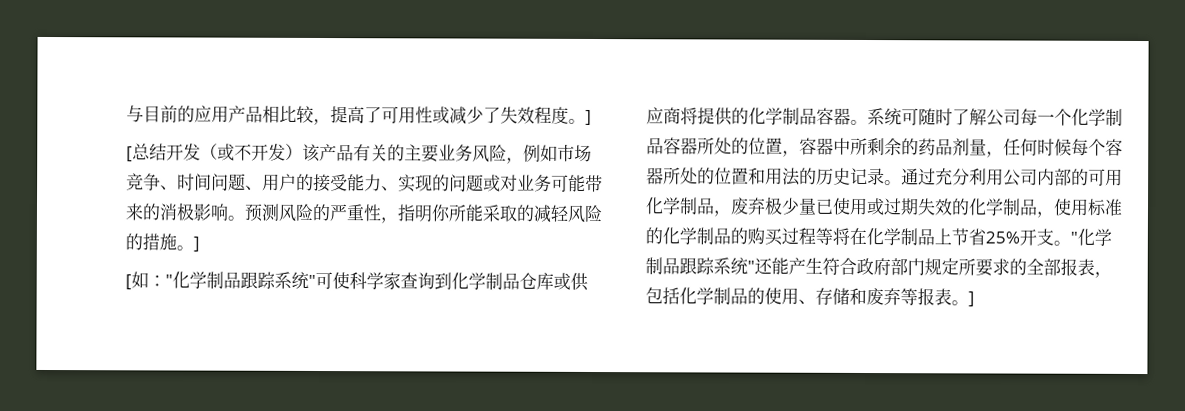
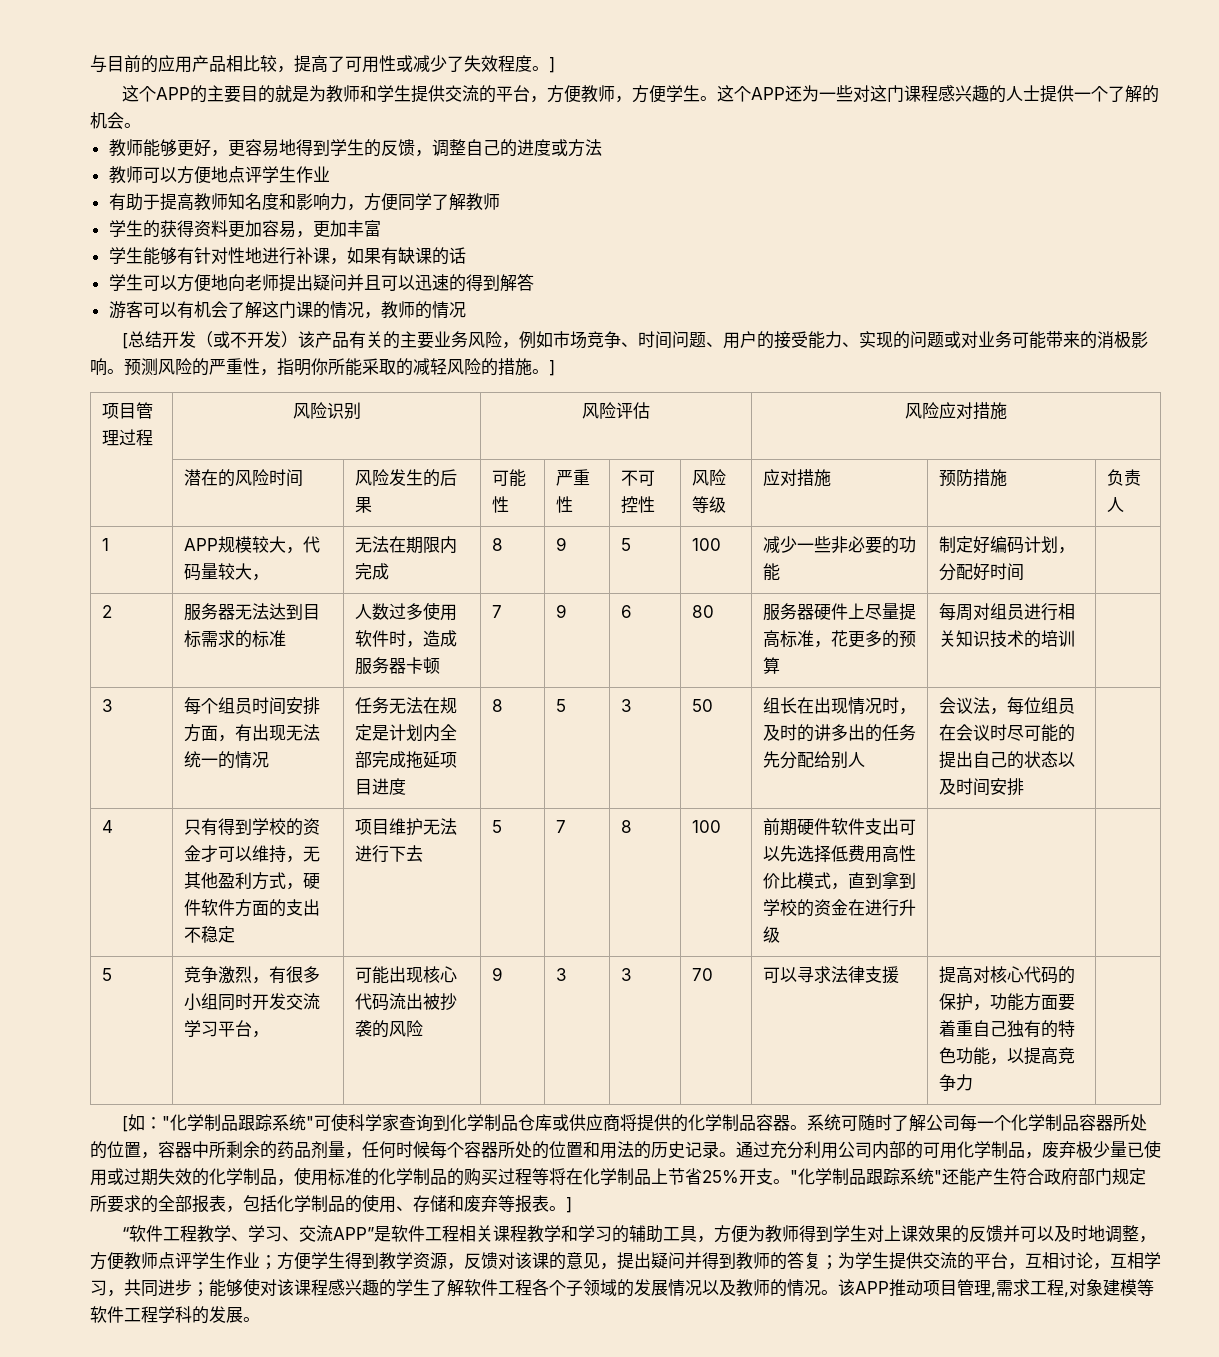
(592, 117) none -> [122,85,1160,103] [90,112,141,129] [108,139,602,157] [108,166,330,184] [108,193,500,211] [108,220,381,238] [108,247,466,265] [108,273,534,292] [108,301,466,319] // 这个APP的主要目的就是为教师和学生提供交流的平台，方便教师，方便学生。这个APP还为一些对这门课程感兴趣的人士提供一个了解的机会。 // 教师能够更好，更容易地得到学生的反馈，调整自己的进度或方法 // 教师可以方便地点评学生作业 // 有助于提高教师知名度和影响力，方便同学了解教师 // 学生的获得资料更加容易，更加丰富 // 学生能够有针对性地进行补课，如果有缺课的话 // 学生可以方便地向老师提出疑问并且可以迅速的得到解答 // 游客可以有机会了解这门课的情况，教师的情况
(200, 244) none -> [101,402,153,419] [101,429,153,446] [292,402,361,420] [582,402,650,419] [905,402,1007,420] [183,469,303,487] [354,469,457,487] [354,497,372,513] [491,469,526,487] [491,496,509,513] [555,469,590,486] [555,496,573,513] [620,470,655,486] [620,496,655,514] [691,469,726,486] [691,496,726,513] [762,469,831,487] [938,469,1007,487] [1106,469,1141,486] [1106,497,1124,512] [101,538,109,551] [183,536,320,554] [183,563,269,581] [354,536,457,554] [354,563,389,580] [491,538,503,551] [555,537,567,551] [620,538,631,551] [691,538,721,551] [762,536,916,554] [762,563,780,581] [938,536,1075,554] [938,563,1024,581] [101,605,112,618] [183,603,320,621] [183,630,286,648] [354,602,457,621] [354,630,457,648] [354,657,440,675] [491,605,502,618] [555,604,567,618] [620,605,632,618] [691,605,714,618] [762,603,916,621] [762,630,916,648] [762,657,780,674] [938,603,1075,621] [938,630,1075,648] [101,699,113,712] [183,697,320,715] [183,724,320,742] [183,751,269,769] [354,697,457,714] [354,724,457,742] [354,751,457,769] [354,778,406,795] [491,699,503,712] [555,699,566,712] [620,699,632,712] [691,699,713,712] [762,697,916,715] [762,724,916,742] [762,751,865,769] [938,697,1075,715] [938,724,1075,742] [938,751,1075,769] [938,778,1024,796] [101,820,113,833] [183,818,320,836] [183,845,320,863] [183,872,320,890] [183,899,320,917] [183,926,235,943] [354,818,457,836] [354,845,423,863] [491,820,502,833] [555,820,566,833] [620,820,632,833] [691,820,721,833] [762,818,916,836] [762,845,916,863] [762,872,916,890] [762,899,916,917] [762,926,780,943] [101,968,112,981] [183,966,320,984] [183,993,320,1011] [183,1020,269,1038] [354,966,457,984] [354,993,457,1011] [354,1020,423,1038] [491,967,503,981] [555,968,567,981] [620,968,632,981] [691,968,713,981] [762,966,899,984] [938,966,1075,984] [938,993,1075,1011] [938,1020,1075,1038] [938,1047,1075,1065] [938,1074,973,1091] // 项目管理过程 | 风险识别 | 风险评估 | 风险应对措施 // | 潜在的风险时间 | 风险发生的后果 | 可能性 | 严重性 | 不可控性 | 风险等级 | 应对措施 | 预防措施 | 负责人 // 1 | APP规模较大，代码量较大， | 无法在期限内完成 | 8 | 9 | 5 | 100 | 减少一些非必要的功能 | 制定好编码计划，分配好时间 | // 2 | 服务器无法达到目标需求的标准 | 人数过多使用软件时，造成服务器卡顿 | 7 | 9 | 6 | 80 | 服务器硬件上尽量提高标准，花更多的预算 | 每周对组员进行相关知识技术的培训 | // 3 | 每个组员时间安排方面，有出现无法统一的情况 | 任务无法在规定是计划内全部完成拖延项目进度 | 8 | 5 | 3 | 50 | 组长在出现情况时，及时的讲多出的任务先分配给别人 | 会议法，每位组员在会议时尽可能的提出自己的状态以及时间安排 | // 4 | 只有得到学校的资金才可以维持，无其他盈利方式，硬件软件方面的支出不稳定 | 项目维护无法进行下去 | 5 | 7 | 8 | 100 | 前期硬件软件支出可以先选择低费用高性价比模式，直到拿到学校的资金在进行升级 | | // 5 | 竞争激烈，有很多小组同时开发交流学习平台， | 可能出现核心代码流出被抄袭的风险 | 9 | 3 | 3 | 70 | 可以寻求法律支援 | 提高对核心代码的保护，功能方面要着重自己独有的特色功能，以提高竞争力 |
(975, 299) none -> [122,1225,1157,1243] [90,1251,1161,1270] [90,1278,1154,1297] [90,1306,260,1324] // “软件工程教学、学习、交流APP”是软件工程相关课程教学和学习的辅助工具，方便为教师得到学生对上课效果的反馈并可以及时地调整，方便教师点评学生作业；方便学生得到教学资源，反馈对该课的意见，提出疑问并得到教师的答复；为学生提供交流的平台，互相讨论，互相学习，共同进步；能够使对该课程感兴趣的学生了解软件工程各个子领域的发展情况以及教师的情况。该APP推动项目管理,需求工程,对象建模等软件工程学科的发展。

